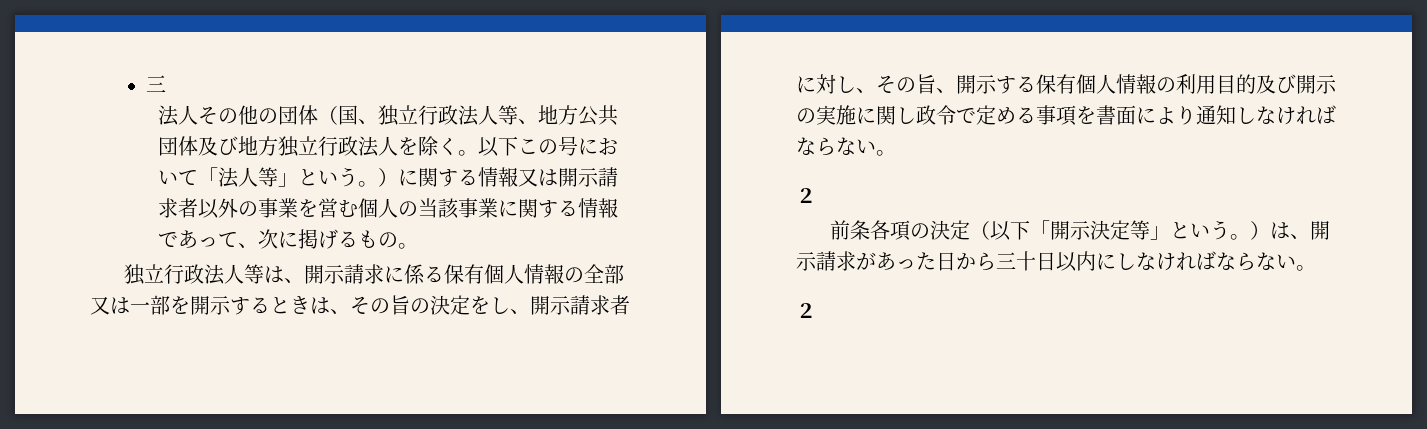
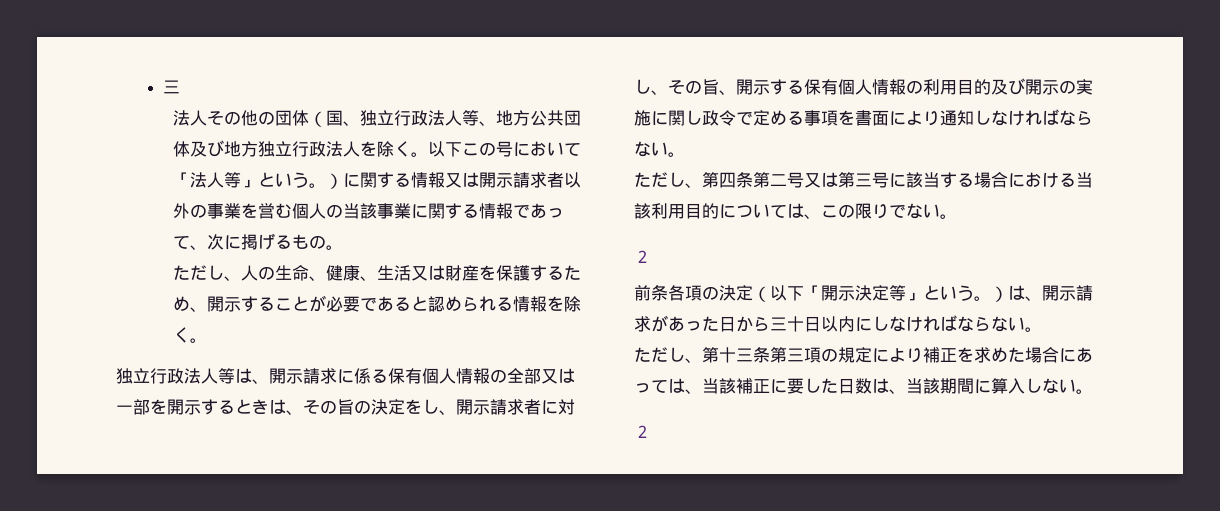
(419, 246) none -> [172,265,581,281] [172,295,581,312] [172,327,207,343] // ただし、人の生命、健康、生活又は財産を保護するため、開示することが必要であると認められる情報を除く。
(896, 153) none -> [634,172,1093,188] [634,203,957,219] // ただし、第四条第二号又は第三号に該当する場合における当該利用目的については、この限りでない。
(1316, 268) none -> [634,347,1093,363] [634,378,1093,394] // ただし、第十三条第三項の規定により補正を求めた場合にあっては、当該補正に要した日数は、当該期間に算入しない。

